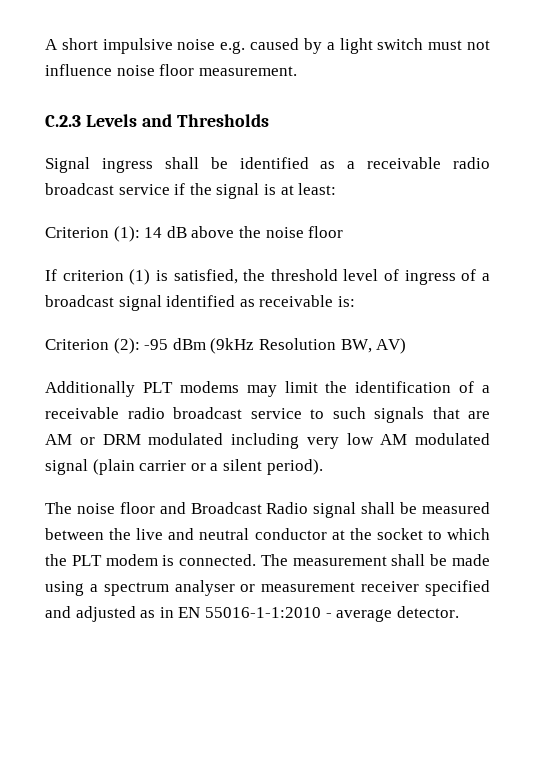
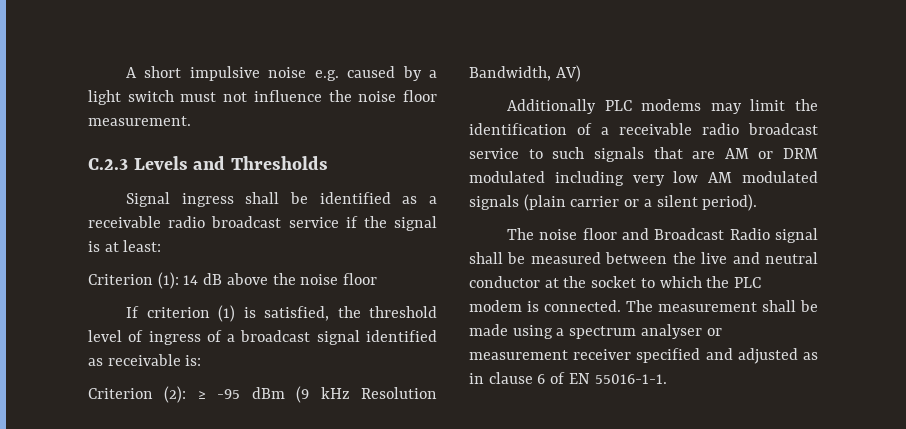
(112, 70) none -> [328,90,352,102] the
(140, 346) none -> [197,391,206,399] ≥
[210,338,372,354] (9kHz Resolution BW, -> [296,386,438,403] [469,66,551,81] (9 kHz Resolution Bandwidth,
[142,382,173,393] PLT -> [604,100,632,111] PLC
[45,459,88,475] signal -> [469,195,519,210] signals
[71,555,102,566] PLT -> [734,277,762,288] PLC
[178,606,459,622] EN 55016-1-1:2010 - average detector. -> [488,372,667,384] clause 6 of EN 55016-1-1.

